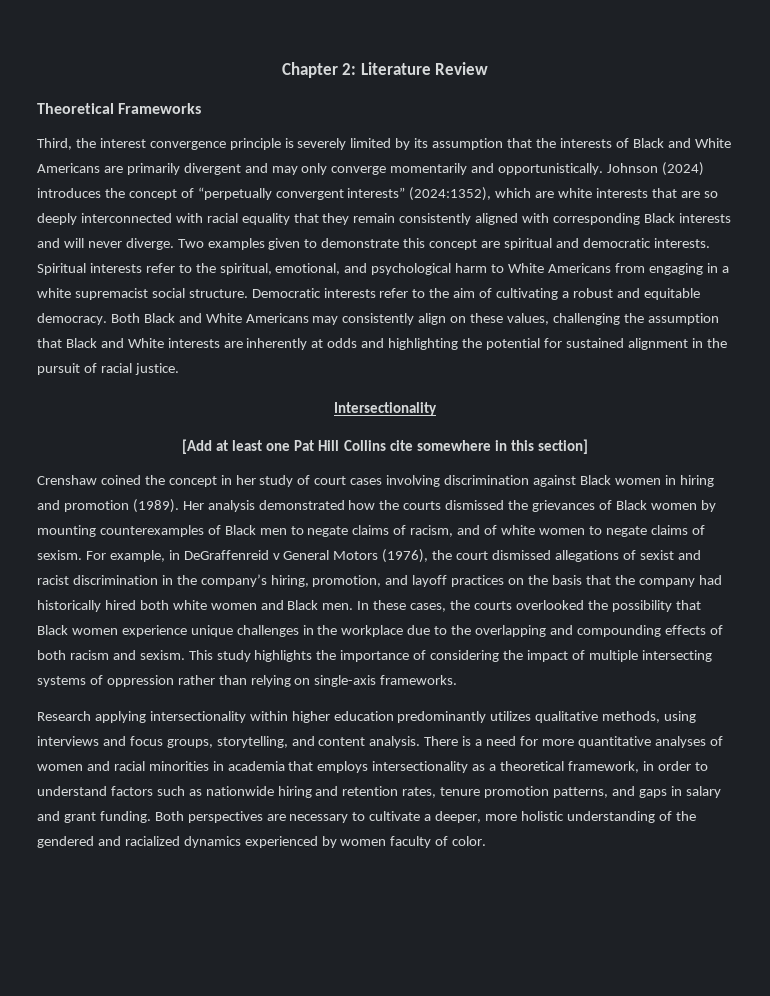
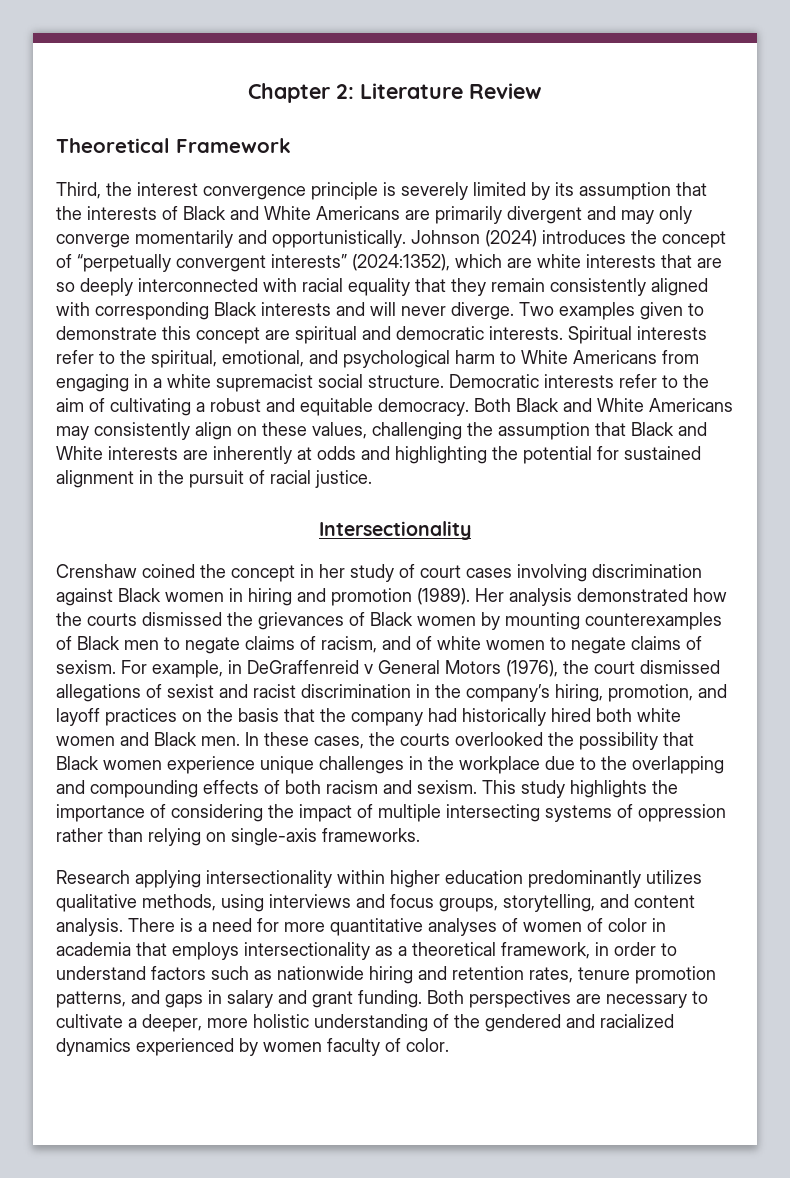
[118,103,202,114] Frameworks -> [176,138,291,153] Framework
[182,439,588,454] // [Add at least one Pat Hill Collins cite somewhere in this section] -> (471, 530) none
[86,761,209,771] and racial minorities -> [587,918,647,932] of color

